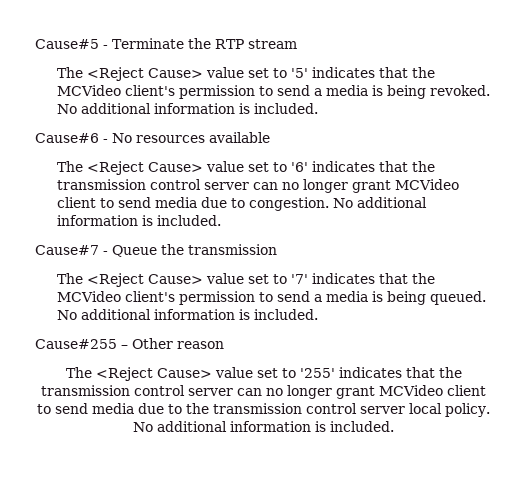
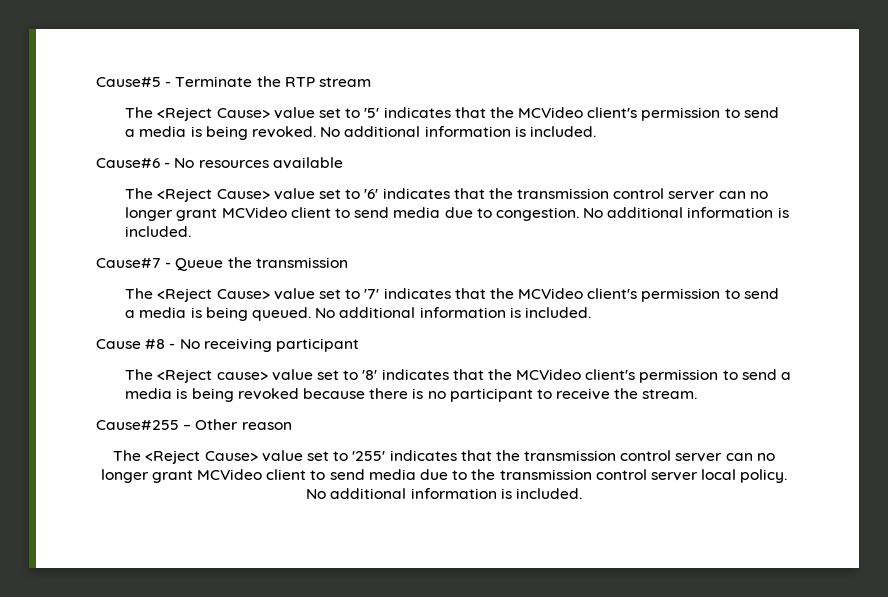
(318, 314) none -> [96,338,359,352] [125,369,792,383] [125,388,698,402] // Cause #8 - No receiving participant // The <Reject cause> value set to '8' indicates that the MCVideo client's permission to send a media is being revoked because there is no participant to receive the stream.

